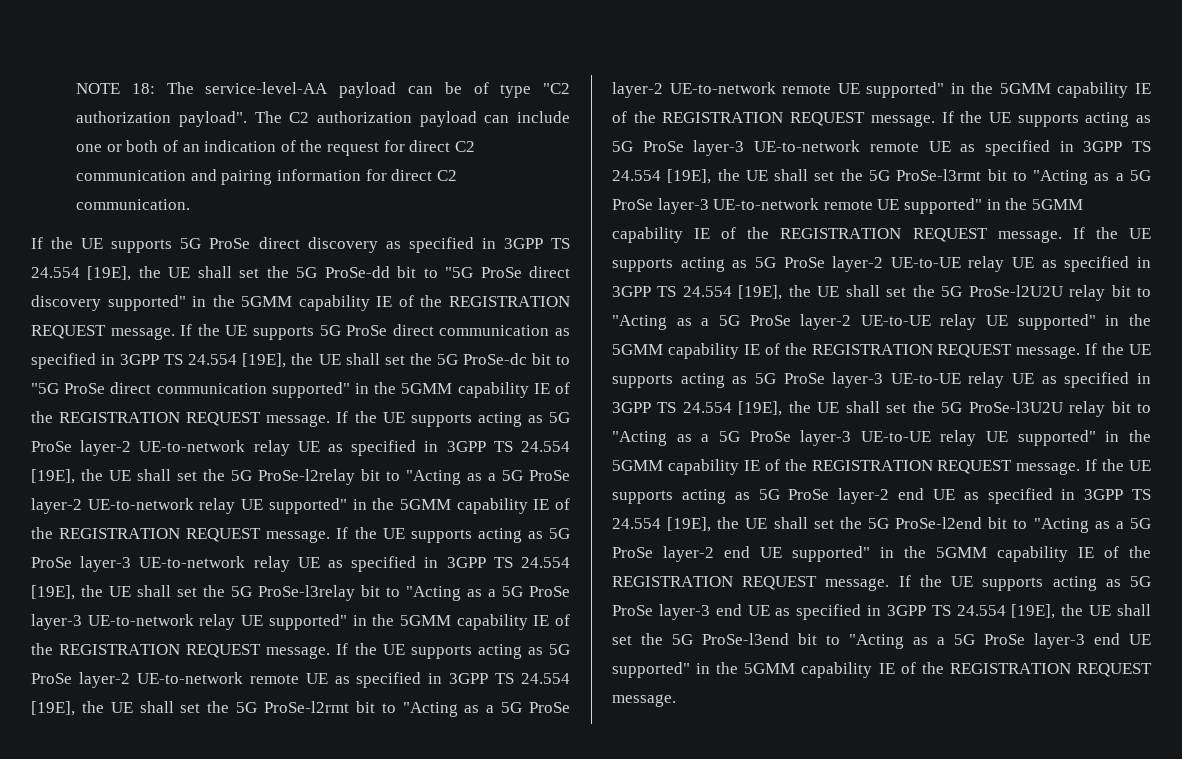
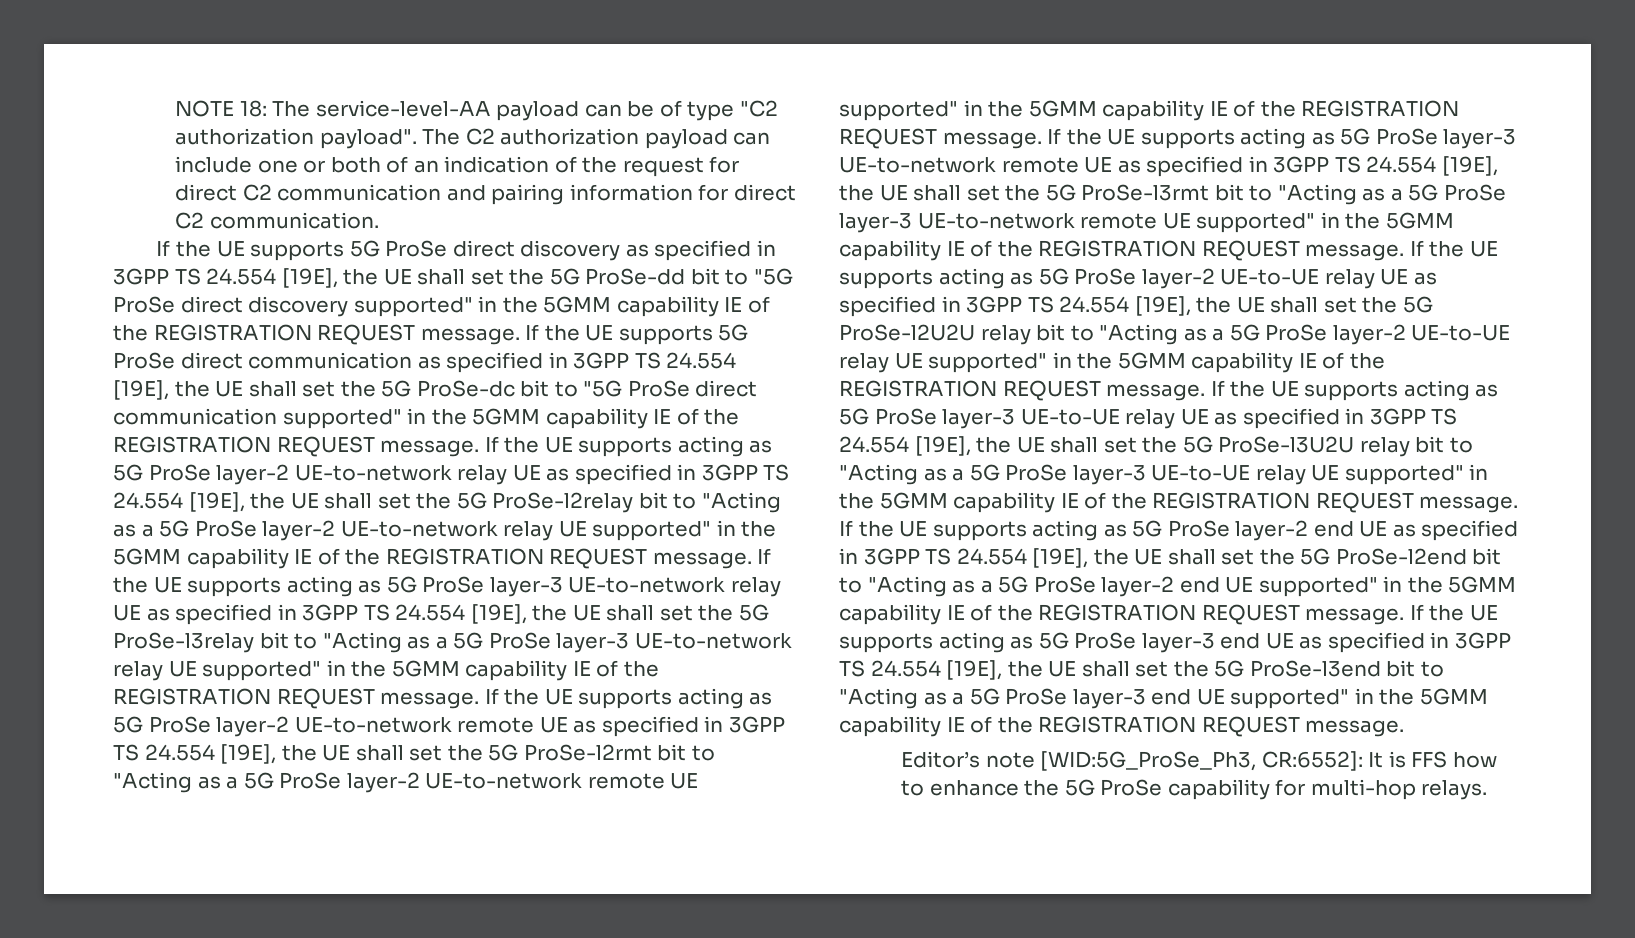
(676, 700) none -> [901,751,1497,771] [901,779,1488,800] // Editor’s note [WID:5G_ProSe_Ph3, CR:6552]: It is FFS how to enhance the 5G ProSe capability for multi-hop relays.

